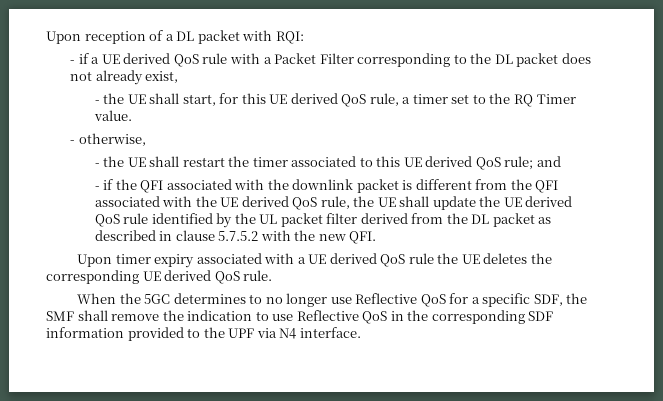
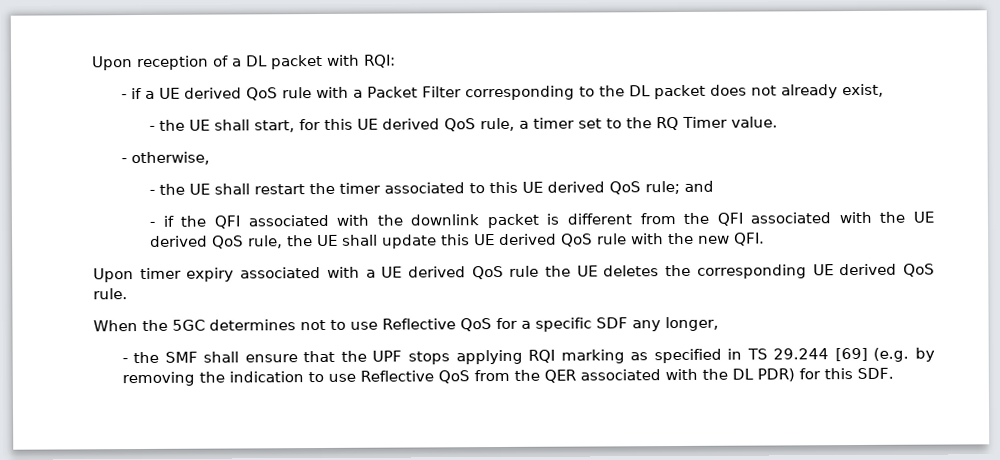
[479,196,573,207] [94,213,552,228] [94,230,259,241] the UE derived QoS rule identified by the UL packet filter derived from the DL packet as described in clause 5.7.5.2 -> [441,233,628,247] this UE derived QoS rule
[249,293,328,307] to no longer -> [300,319,346,331] not to
[533,293,588,306] [46,310,160,321] SDF, the SMF shall remove -> [596,316,719,332] [121,347,935,365] [121,371,195,387] SDF any longer, // - the SMF shall ensure that the UPF stops applying RQI marking as specified in TS 29.244 [69] (e.g. by removing
[390,310,554,324] [46,327,361,341] in the corresponding SDF information provided to the UPF via N4 interface. -> [473,367,894,383] from the QER associated with the DL PDR) for this SDF.

